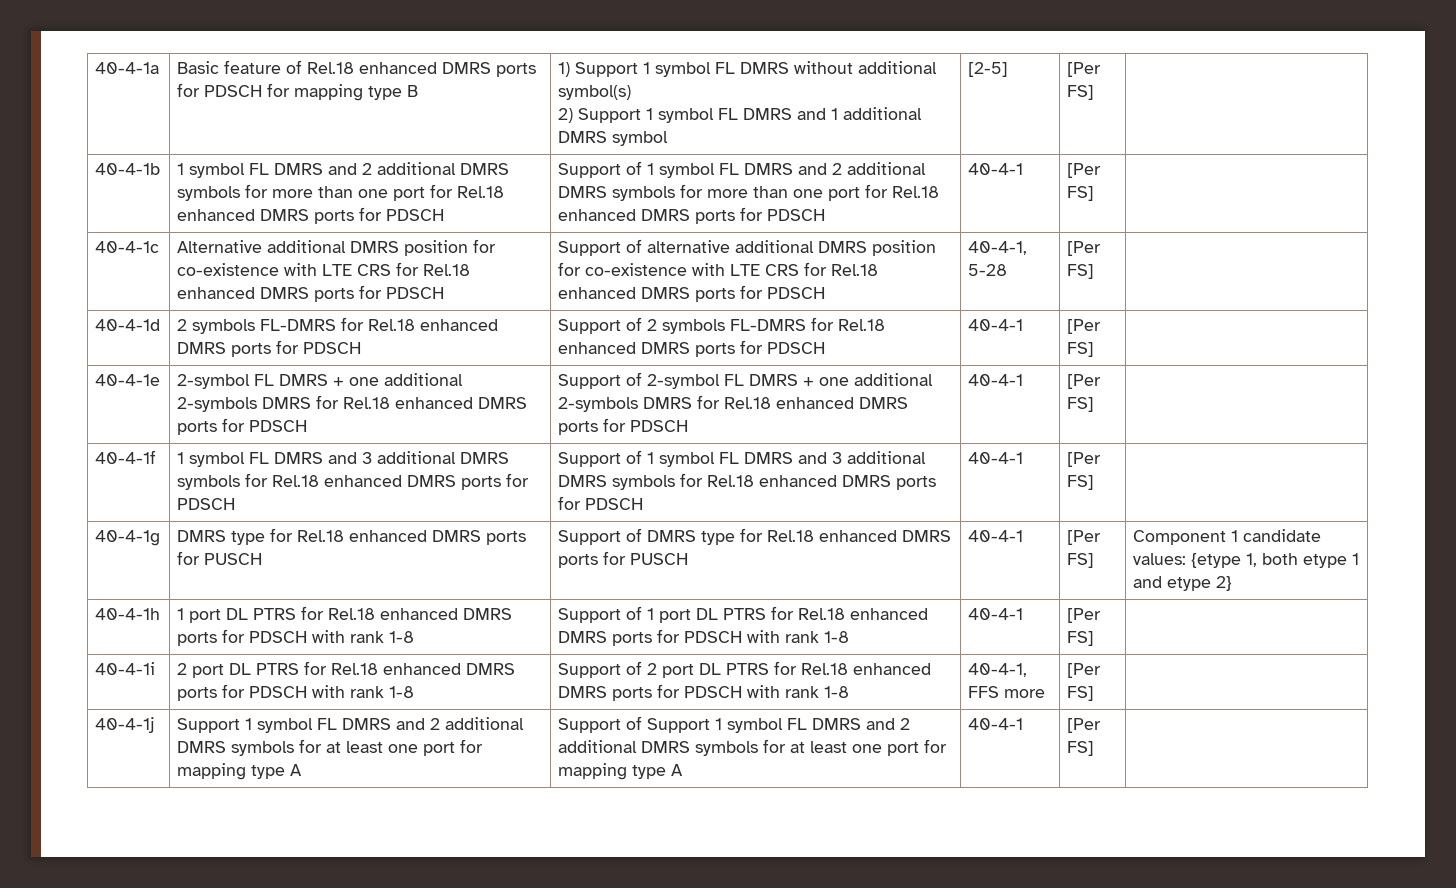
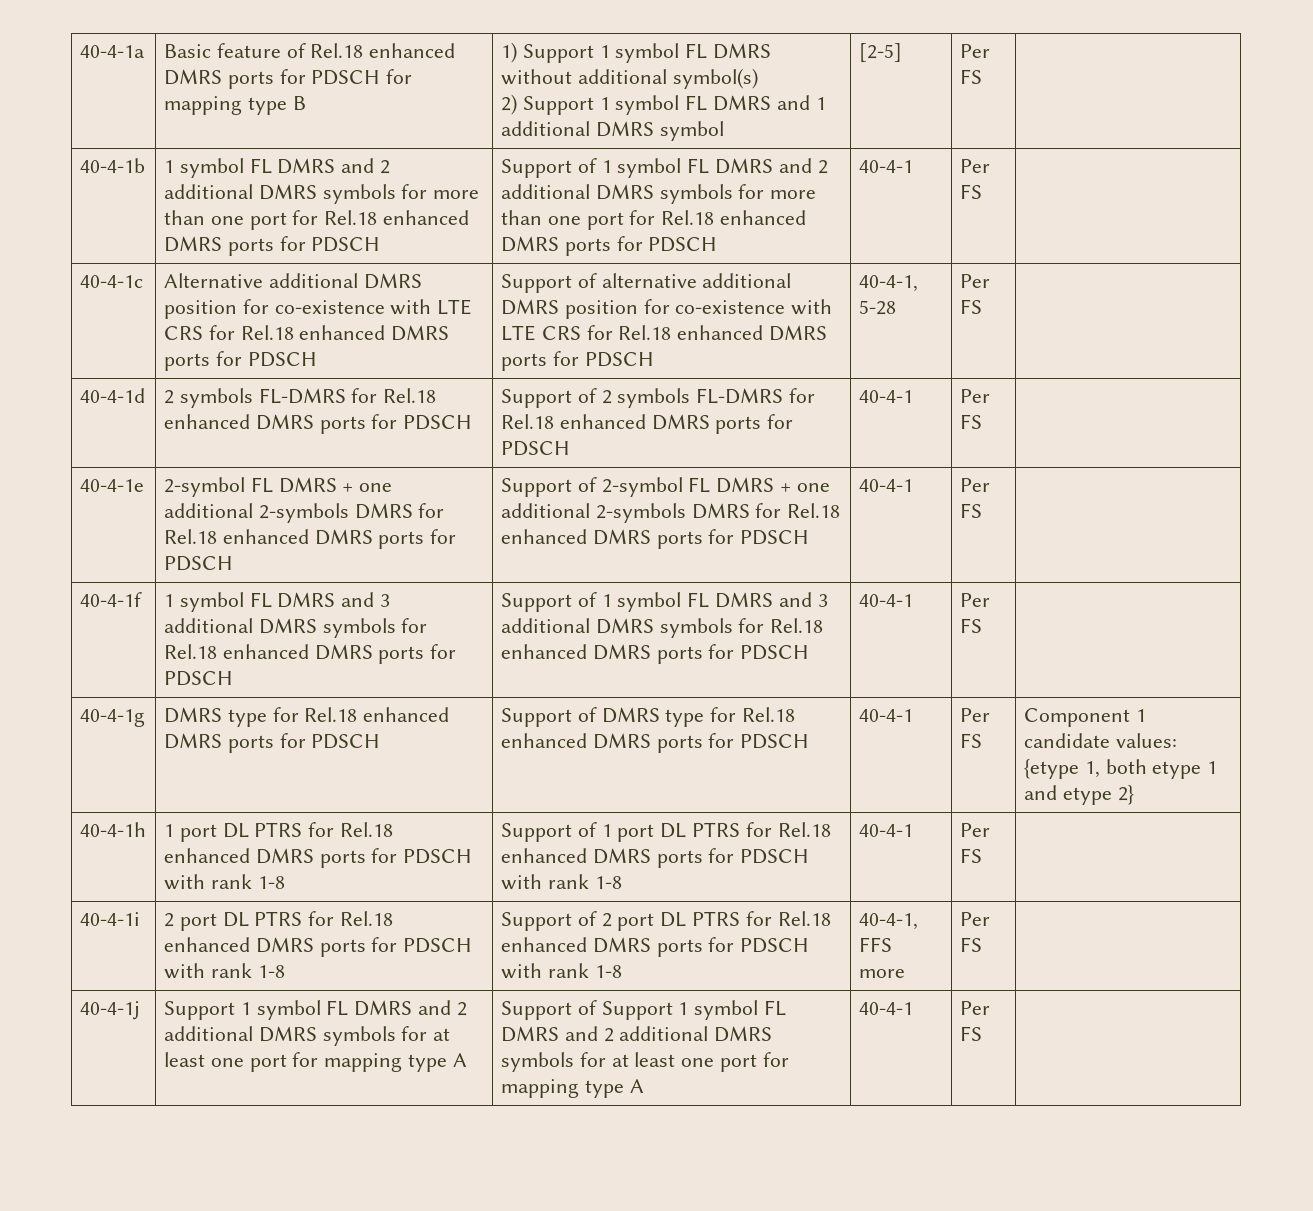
[1067,62,1102,77] [1067,85,1095,100] [Per FS] -> [959,44,990,58] [959,69,982,84] Per FS
[1067,163,1102,178] [1067,186,1095,201] [Per FS] -> [959,159,990,173] [959,184,982,199] Per FS
[1067,241,1102,256] [1067,264,1095,279] [Per FS] -> [959,274,990,288] [959,299,982,314] Per FS
[1067,319,1102,334] [1067,342,1095,357] [Per FS] -> [959,389,990,403] [959,414,982,429] Per FS
[1067,374,1102,389] [1067,397,1095,412] [Per FS] -> [959,478,990,492] [959,503,982,518] Per FS
[1067,452,1102,467] [1067,475,1095,490] [Per FS] -> [959,593,990,607] [959,618,982,633] Per FS
[204,553,263,565] PUSCH -> [311,734,381,749] PDSCH
[630,553,689,565] [968,530,1024,542] [1067,530,1102,545] [1067,553,1095,568] PUSCH | 40-4-1 | [Per FS] -> [740,734,810,749] [858,709,913,722] [959,708,990,722] [959,733,982,748] PDSCH | 40-4-1 | Per FS
[1067,608,1102,623] [1067,631,1095,646] [Per FS] -> [959,823,990,837] [959,848,982,863] Per FS
[1067,663,1102,678] [1067,686,1095,701] [Per FS] -> [959,912,990,926] [959,937,982,952] Per FS
[1067,718,1102,733] [1067,741,1095,756] [Per FS] -> [959,1001,990,1015] [959,1026,982,1041] Per FS

